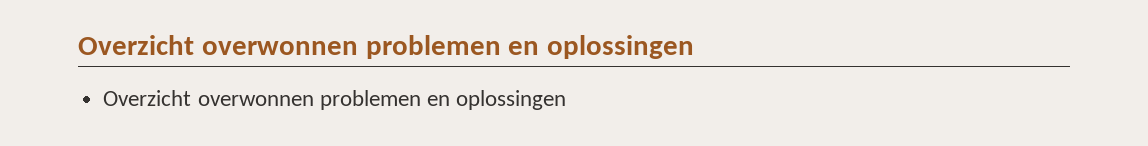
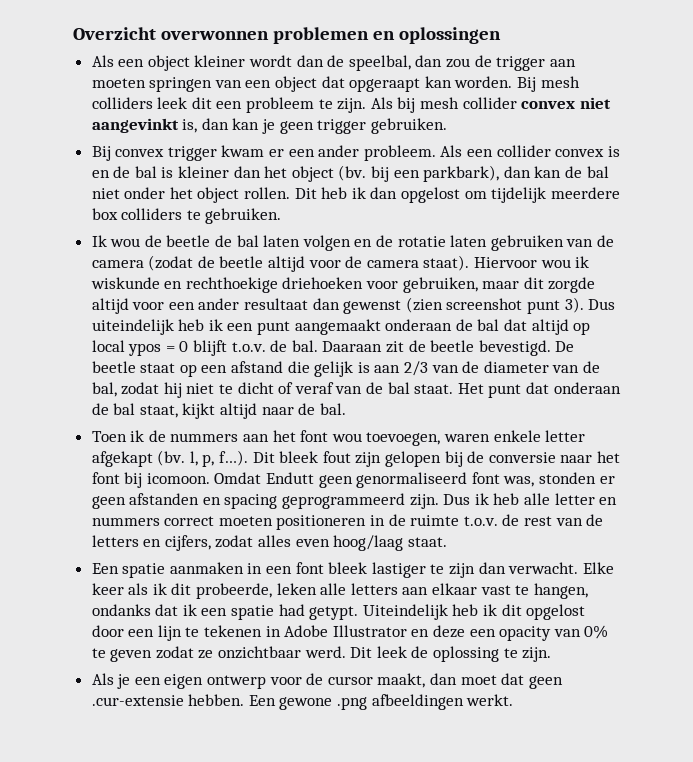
[103,90,567,110] Overzicht overwonnen problemen en oplossingen -> [91,55,576,71] [91,76,580,92] [91,97,611,113] [91,118,447,134] [91,145,620,161] [91,165,609,182] [91,187,620,203] [91,208,282,224] [91,235,614,251] [91,255,590,272] [90,277,596,293] [91,297,616,314] [91,319,591,335] [91,340,575,356] [91,361,600,377] [91,382,621,398] [91,403,346,419] [91,430,586,446] [91,450,620,467] [91,472,615,488] [91,493,618,509] [91,514,604,530] [91,535,447,551] [91,562,614,578] [91,583,588,599] [91,604,586,620] [91,625,609,641] [91,646,552,662] [91,673,563,689] [91,694,514,710] Als een object kleiner wordt dan de speelbal, dan zou de trigger aan moeten springen van een object dat opgeraapt kan worden. Bij mesh colliders leek dit een probleem te zijn. Als bij mesh collider convex niet aangevinkt is, dan kan je geen trigger gebruiken. // Bij convex trigger kwam er een ander probleem. Als een collider convex is en de bal is kleiner dan het object (bv. bij een parkbark), dan kan de bal niet onder het object rollen. Dit heb ik dan opgelost om tijdelijk meerdere box colliders te gebruiken. // Ik wou de beetle de bal laten volgen en de rotatie laten gebruiken van de camera (zodat de beetle altijd voor de camera staat). Hiervoor wou ik wiskunde en rechthoekige driehoeken voor gebruiken, maar dit zorgde altijd voor een ander resultaat dan gewenst (zien screenshot punt 3). Dus uiteindelijk heb ik een punt aangemaakt onderaan de bal dat altijd op local ypos = 0 blijft t.o.v. de bal. Daaraan zit de beetle bevestigd. De beetle staat op een afstand die gelijk is aan 2/3 van de diameter van de bal, zodat hij niet te dicht of veraf van de bal staat. Het punt dat onderaan de bal staat, kijkt altijd naar de bal. // Toen ik de nummers aan het font wou toevoegen, waren enkele letter afgekapt (bv. l, p, f…). Dit bleek fout zijn gelopen bij de conversie naar het font bij icomoon. Omdat Endutt geen genormaliseerd font was, stonden er geen afstanden en spacing geprogrammeerd zijn. Dus ik heb alle letter en nummers correct moeten positioneren in de ruimte t.o.v. de rest van de letters en cijfers, zodat alles even hoog/laag staat. // Een spatie aanmaken in een font bleek lastiger te zijn dan verwacht. Elke keer als ik dit probeerde, leken alle letters aan elkaar vast te hangen, ondanks dat ik een spatie had getypt. Uiteindelijk heb ik dit opgelost door een lijn te tekenen in Adobe Illustrator en deze een opacity van 0% te geven zodat ze onzichtbaar werd. Dit leek de oplossing te zijn. // Als je een eigen ontwerp voor de cursor maakt, dan moet dat geen .cur-extensie hebben. Een gewone .png afbeeldingen werkt.

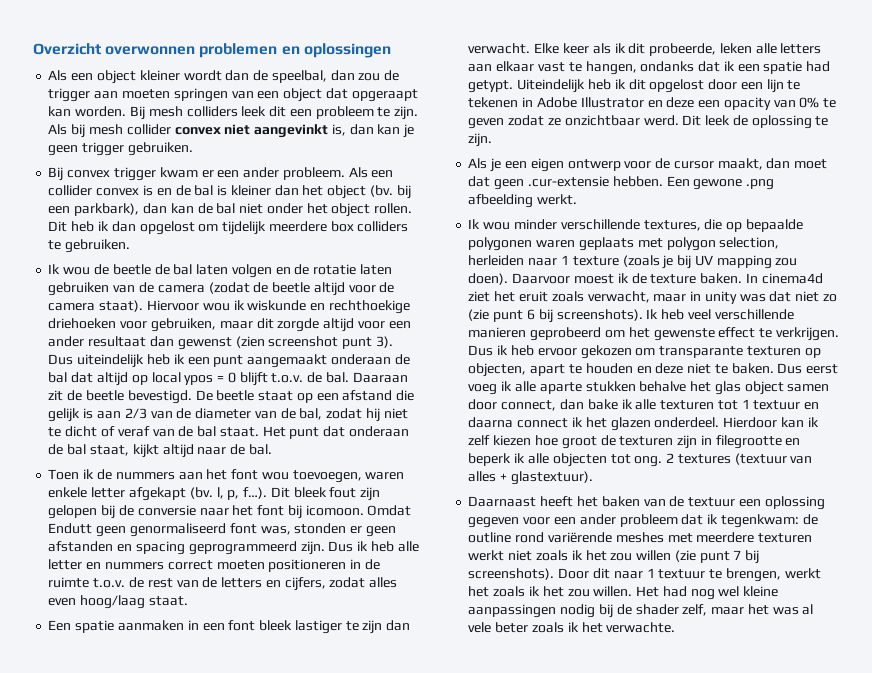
[371,694,464,710] afbeeldingen -> [468,194,534,208] afbeelding
(514, 700) none -> [468,219,803,232] [468,237,780,251] [468,255,798,269] [468,273,823,285] [468,291,837,304] [468,309,794,323] [468,327,839,341] [468,345,821,359] [468,363,839,377] [468,381,830,395] [468,399,820,411] [468,417,819,431] [468,435,801,449] [468,453,813,467] [468,471,593,485] [468,496,825,510] [468,514,818,528] [468,532,813,543] [468,550,760,564] [468,568,821,582] [468,586,779,600] [468,604,814,618] [468,622,676,633] // Ik wou minder verschillende textures, die op bepaalde polygonen waren geplaats met polygon selection, herleiden naar 1 texture (zoals je bij UV mapping zou doen). Daarvoor moest ik de texture baken. In cinema4d ziet het eruit zoals verwacht, maar in unity was dat niet zo (zie punt 6 bij screenshots). Ik heb veel verschillende manieren geprobeerd om het gewenste effect te verkrijgen. Dus ik heb ervoor gekozen om transparante texturen op objecten, apart te houden en deze niet te baken. Dus eerst voeg ik alle aparte stukken behalve het glas object samen door connect, dan bake ik alle texturen tot 1 textuur en daarna connect ik het glazen onderdeel. Hierdoor kan ik zelf kiezen hoe groot de texturen zijn in filegrootte en beperk ik alle objecten tot ong. 2 textures (textuur van alles + glastextuur). // Daarnaast heeft het baken van de textuur een oplossing gegeven voor een ander probleem dat ik tegenkwam: de outline rond variërende meshes met meerdere texturen werkt niet zoals ik het zou willen (zie punt 7 bij screenshots). Door dit naar 1 textuur te brengen, werkt het zoals ik het zou willen. Het had nog wel kleine aanpassingen nodig bij de shader zelf, maar het was al vele beter zoals ik het verwachte.

